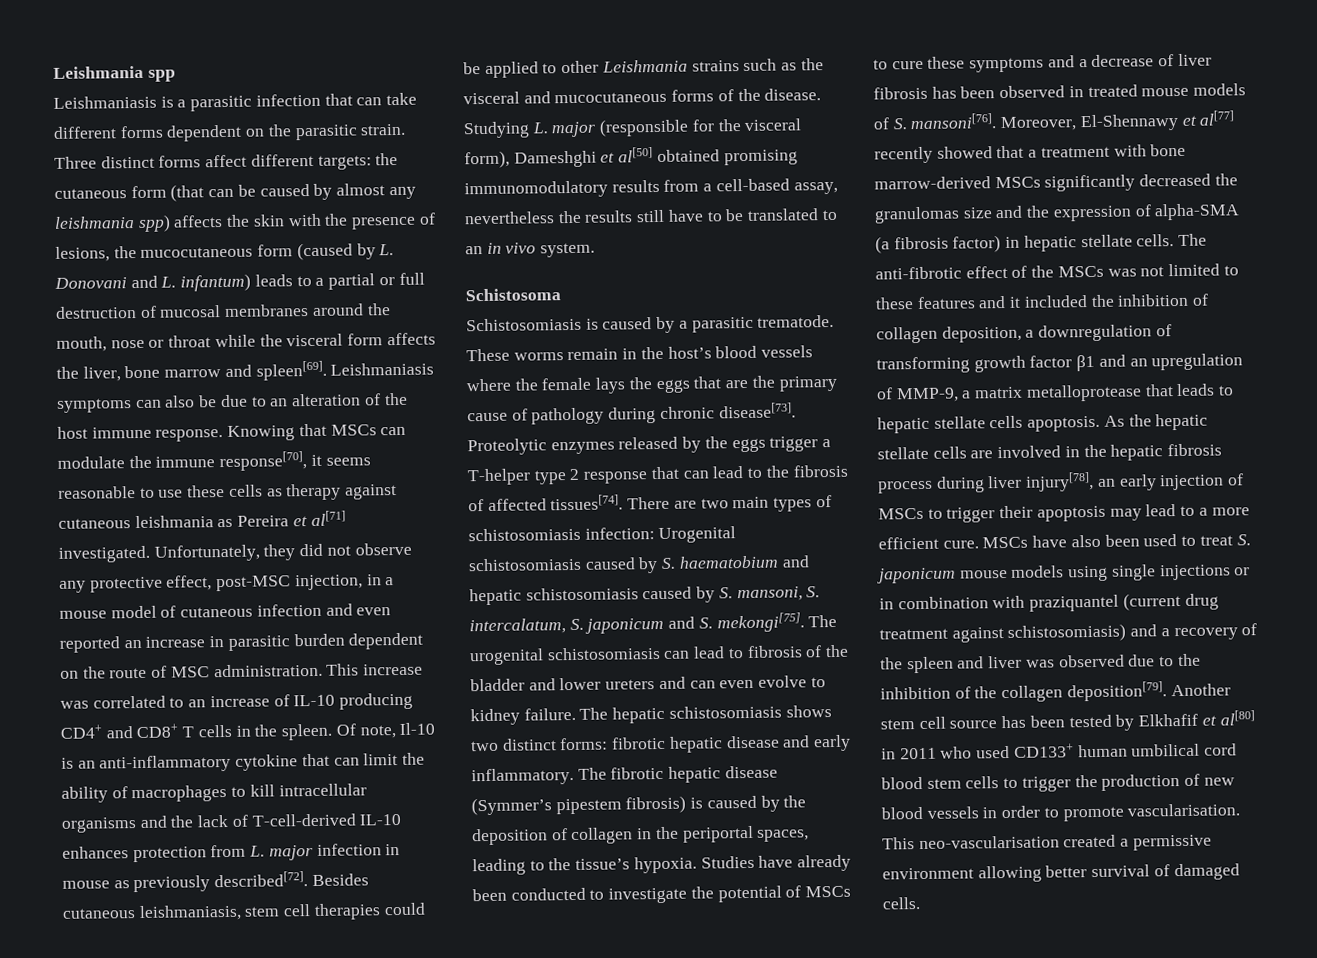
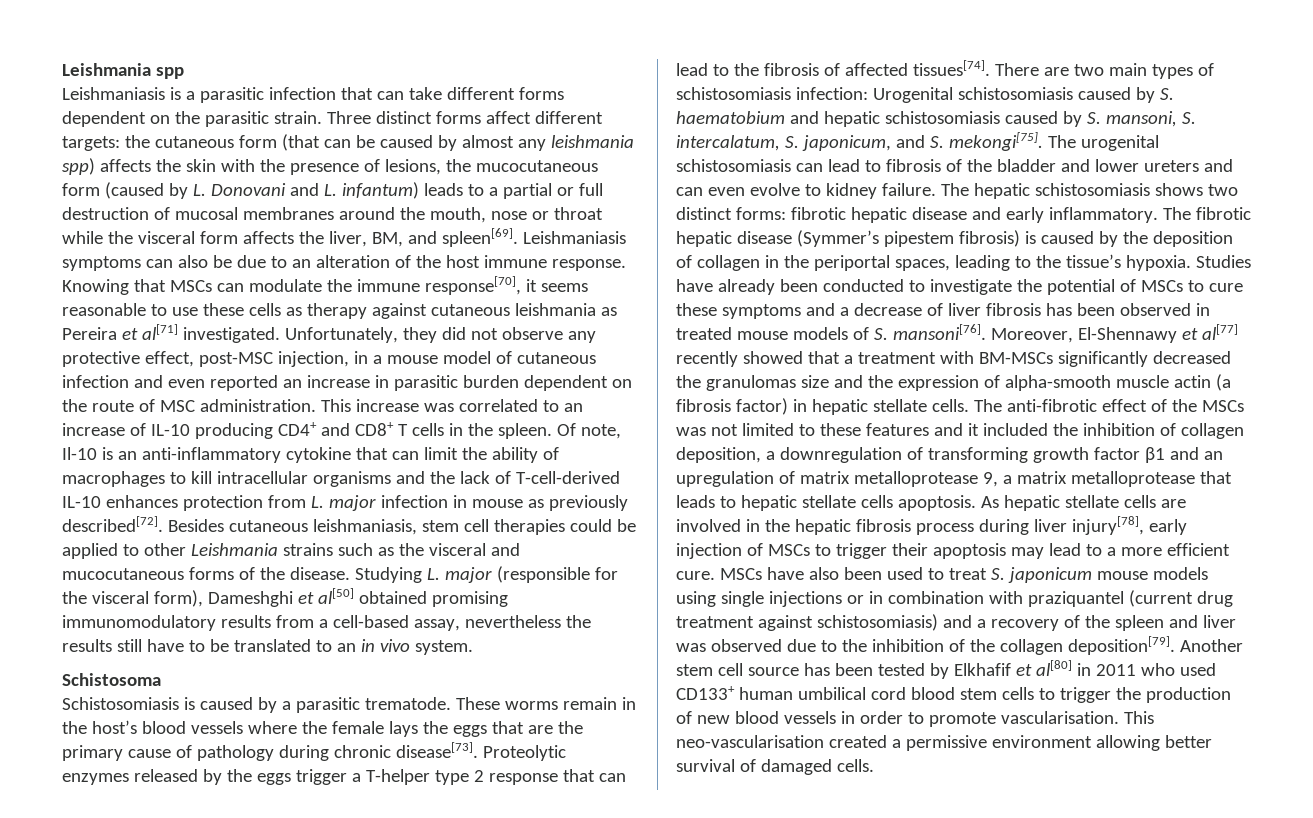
[124,365,222,379] bone marrow -> [371,232,403,247] BM,
[585,617,665,634] japonicum -> [801,135,891,151] japonicum,
[1150,143,1187,157] [874,176,1041,190] bone marrow-derived MSCs -> [978,352,1053,364] BM-MSCs
[1154,203,1241,221] alpha-SMA -> [1004,375,1211,391] alpha-smooth muscle actin
[895,387,959,403] MMP-9, -> [799,471,998,487] matrix metalloprotease 9,
[1128,414,1152,427] the -> (999, 502) none
[1097,478,1116,487] an -> (1144, 525) none

